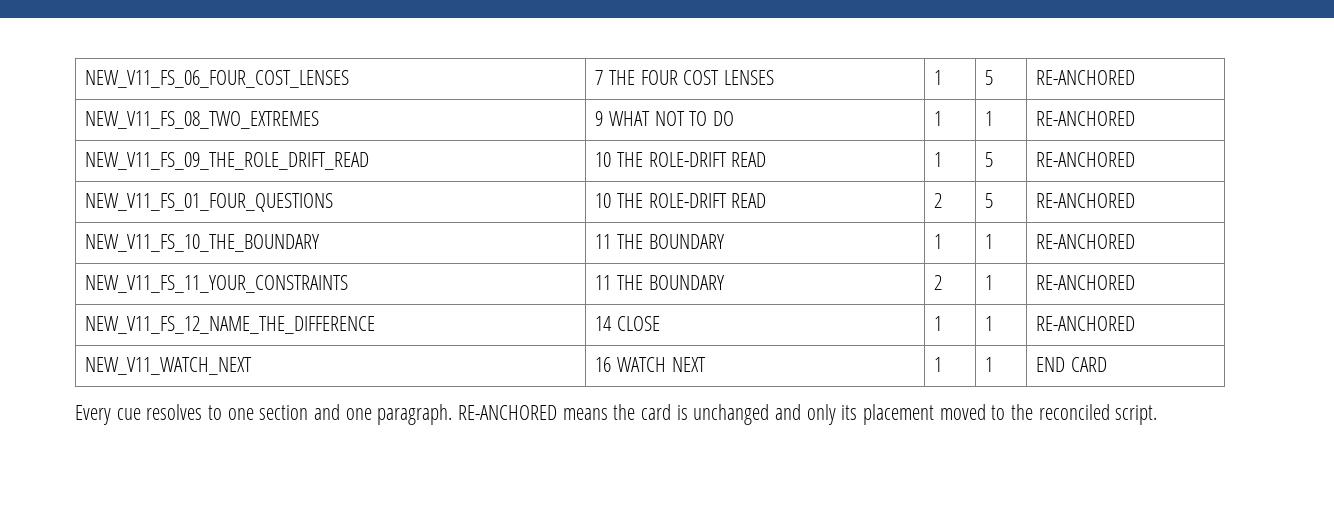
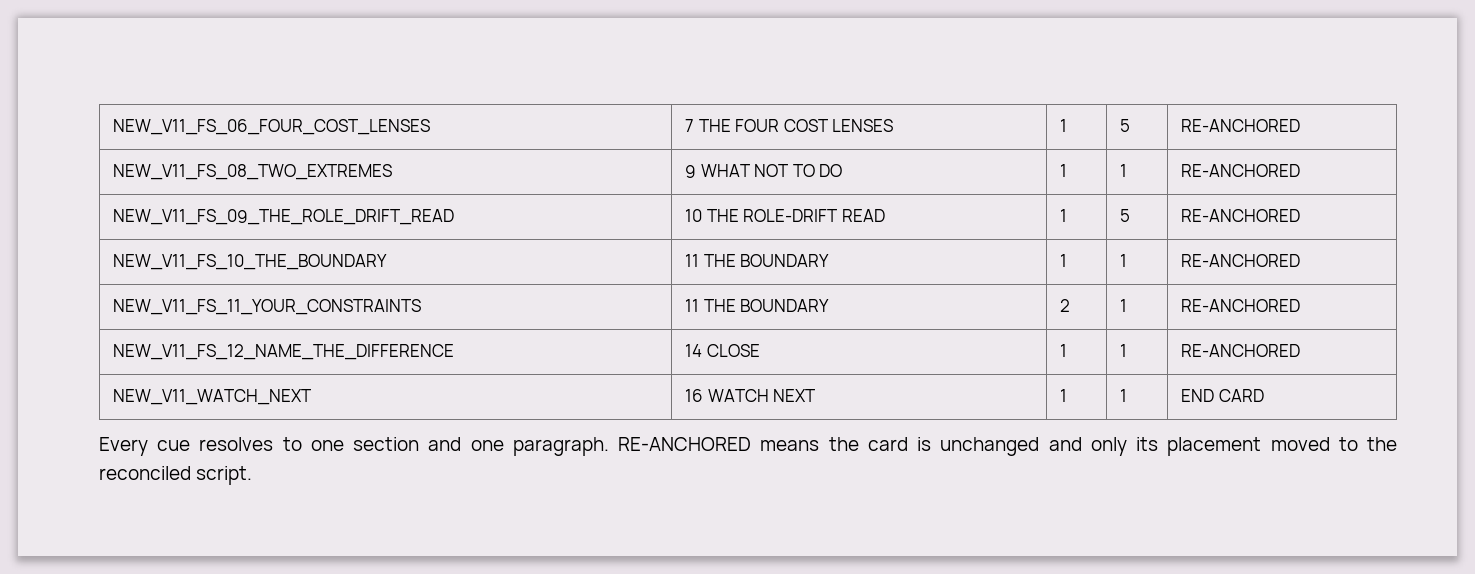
[85,193,334,212] [595,193,767,208] [934,193,943,208] [985,193,994,208] [1036,193,1136,208] // NEW_V11_FS_01_FOUR_QUESTIONS | 10 THE ROLE-DRIFT READ | 2 | 5 | RE-ANCHORED -> (1300, 215) none

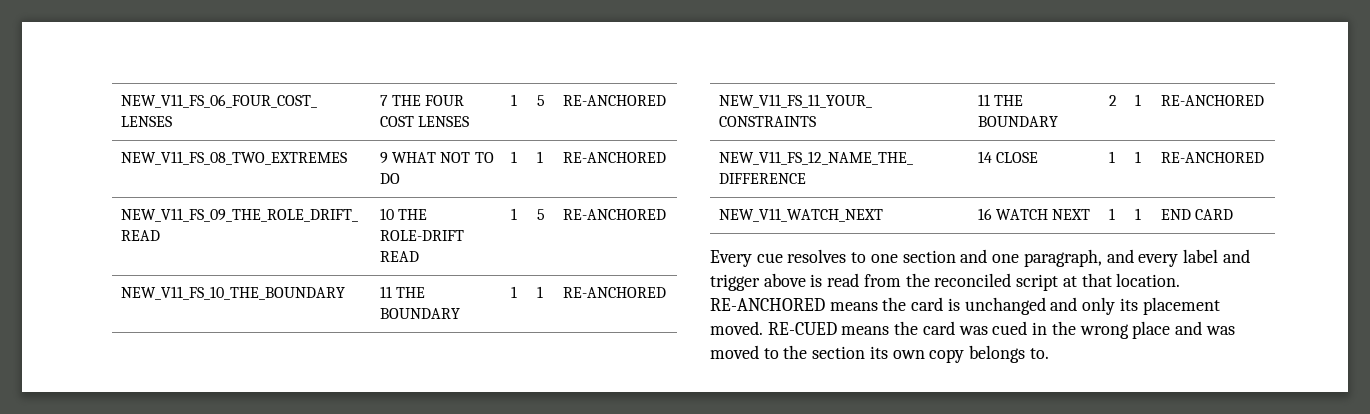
[512,437,609,456] paragraph. -> [1023,249,1250,267] [710,273,1181,291] paragraph, and every label and trigger above is read from the reconciled script at that location.
[1270,437,1397,451] [99,466,253,485] moved to the reconciled script. -> [710,321,1235,339] [710,345,1049,363] moved. RE-CUED means the card was cued in the wrong place and was moved to the section its own copy belongs to.

